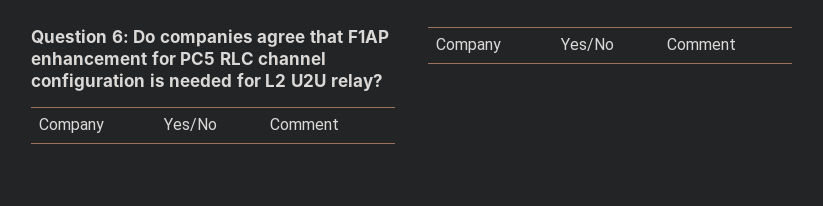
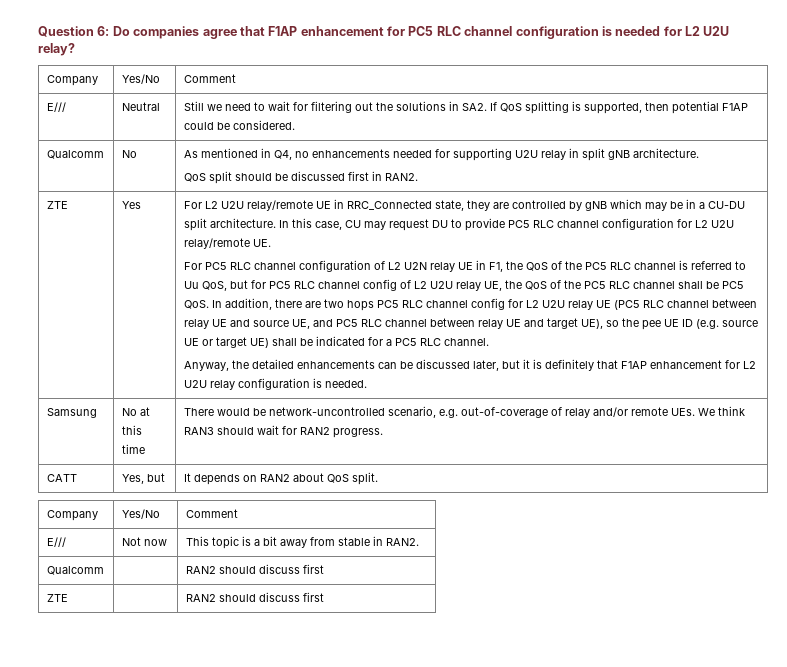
[435,38,501,53] [559,38,614,51] [666,38,736,50] Company | Yes/No | Comment -> [46,102,66,112] [121,102,160,111] [183,101,748,114] [183,120,295,130] [46,150,104,159] [121,150,137,158] [183,148,699,161] [183,171,418,184] [46,201,68,209] [121,201,141,209] [183,199,745,211] [183,218,734,231] [183,238,271,249] [183,260,746,272] [183,279,744,291] [183,298,757,311] [183,318,758,330] [183,336,489,348] [183,359,756,371] [183,378,367,390] [46,408,97,418] [121,407,150,416] [121,425,142,435] [121,444,145,454] [183,406,745,418] [183,425,383,438] [46,474,77,482] [121,473,165,484] [183,472,378,485] [46,510,98,521] [121,509,160,519] [185,509,238,518] [46,537,66,547] [121,537,167,546] [185,536,419,549] [46,566,104,575] [185,564,324,574] [46,594,68,602] [185,592,324,602] E/// | Neutral | Still we need to wait for filtering out the solutions in SA2. If QoS splitting is supported, then potential F1AP could be considered. // Qualcomm | No | As mentioned in Q4, no enhancements needed for supporting U2U relay in split gNB architecture. // QoS split should be discussed first in RAN2. // ZTE | Yes | For L2 U2U relay/remote UE in RRC_Connected state, they are controlled by gNB which may be in a CU-DU split architecture. In this case, CU may request DU to provide PC5 RLC channel configuration for L2 U2U relay/remote UE. // For PC5 RLC channel configuration of L2 U2N relay UE in F1, the QoS of the PC5 RLC channel is referred to Uu QoS, but for PC5 RLC channel config of L2 U2U relay UE, the QoS of the PC5 RLC channel shall be PC5 QoS. In addition, there are two hops PC5 RLC channel config for L2 U2U relay UE (PC5 RLC channel between relay UE and source UE, and PC5 RLC channel between relay UE and target UE), so the pee UE ID (e.g. source UE or target UE) shall be indicated for a PC5 RLC channel. // Anyway, the detailed enhancements can be discussed later, but it is definitely that F1AP enhancement for L2 U2U relay configuration is needed. // Samsung | No at this time | There would be network-uncontrolled scenario, e.g. out-of-coverage of relay and/or remote UEs. We think RAN3 should wait for RAN2 progress. // CATT | Yes, but | It depends on RAN2 about QoS split. // Company | Yes/No | Comment // E/// | Not now | This topic is a bit away from stable in RAN2. // Qualcomm | | RAN2 should discuss first // ZTE | | RAN2 should discuss first

